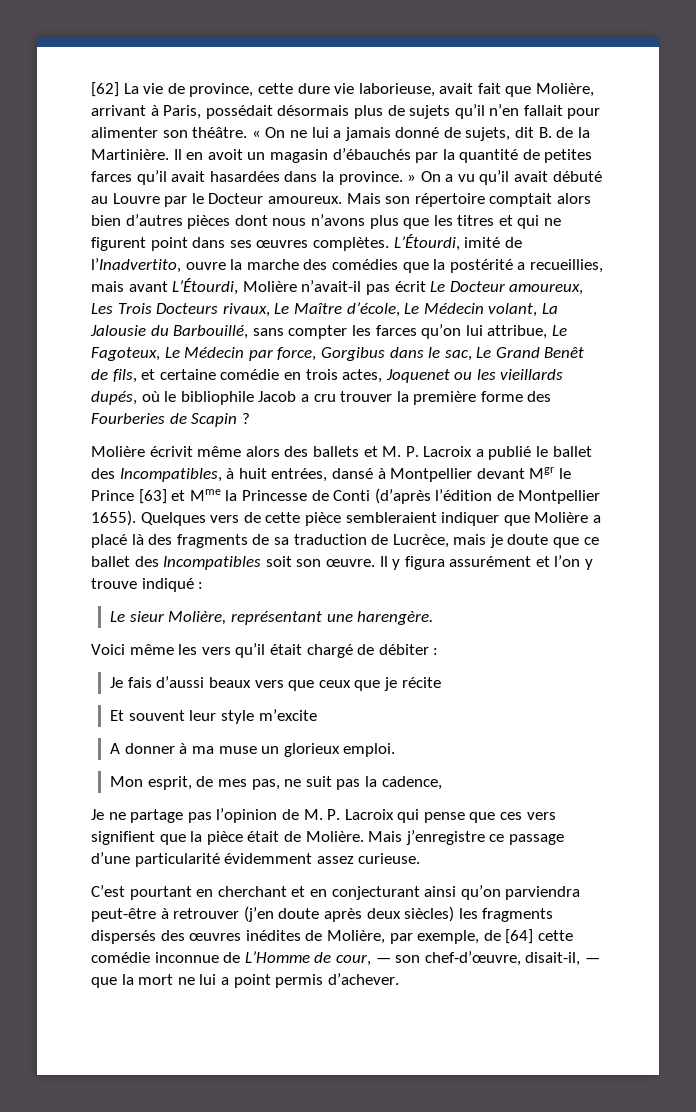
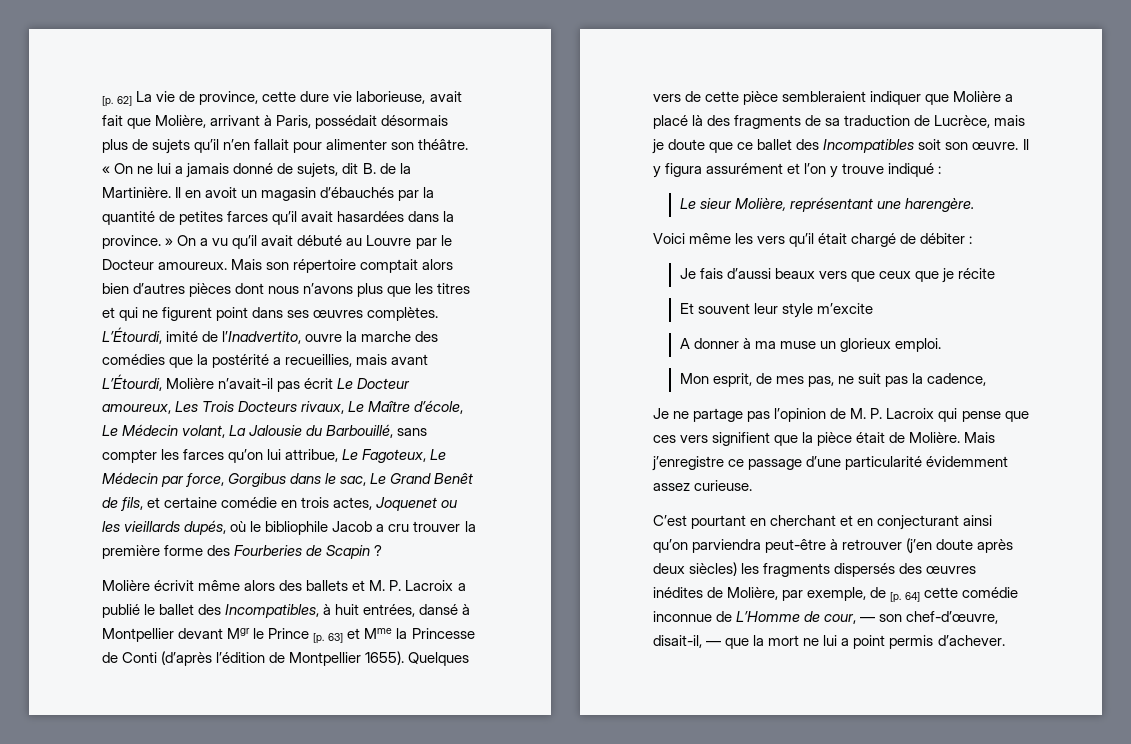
[91,82,119,97] [62] -> [102,96,133,107] [p. 62]
[138,489,167,504] [63] -> [313,633,344,644] [p. 63]
[505,929,534,944] [64] -> [890,592,921,603] [p. 64]

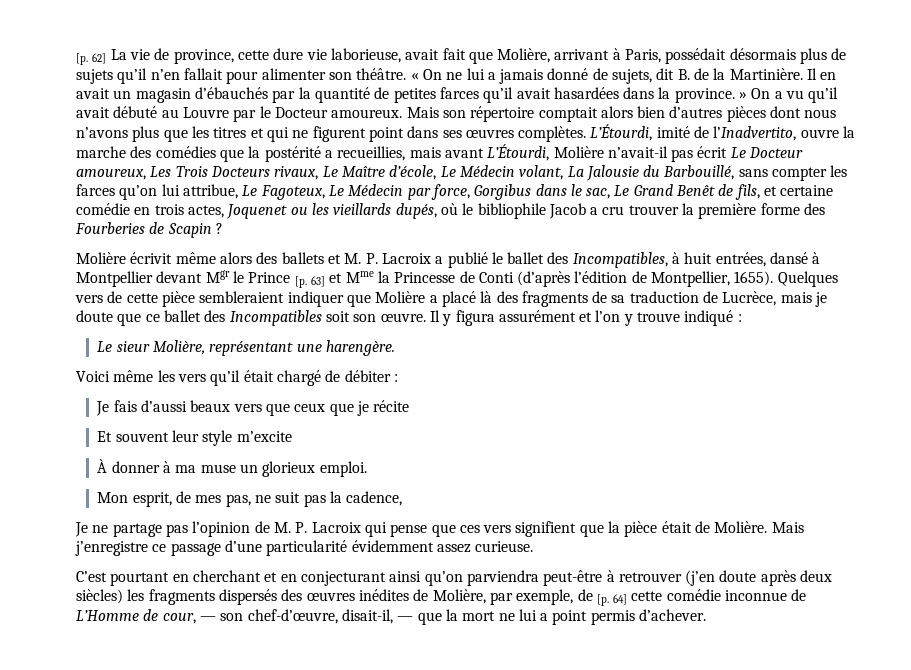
[205,187,238,198] avoit -> [76,88,110,99] avait
[289,652,362,666] Montpellier -> [651,271,731,287] Montpellier,
[679,338,690,349] A -> [97,459,108,473] À

